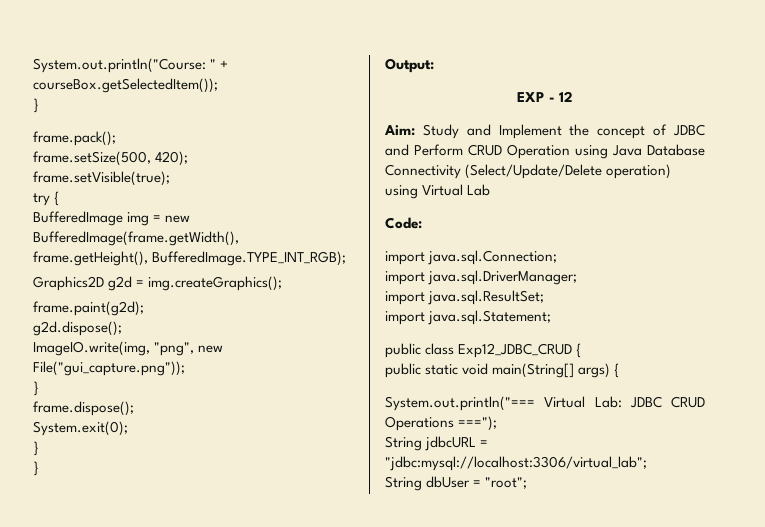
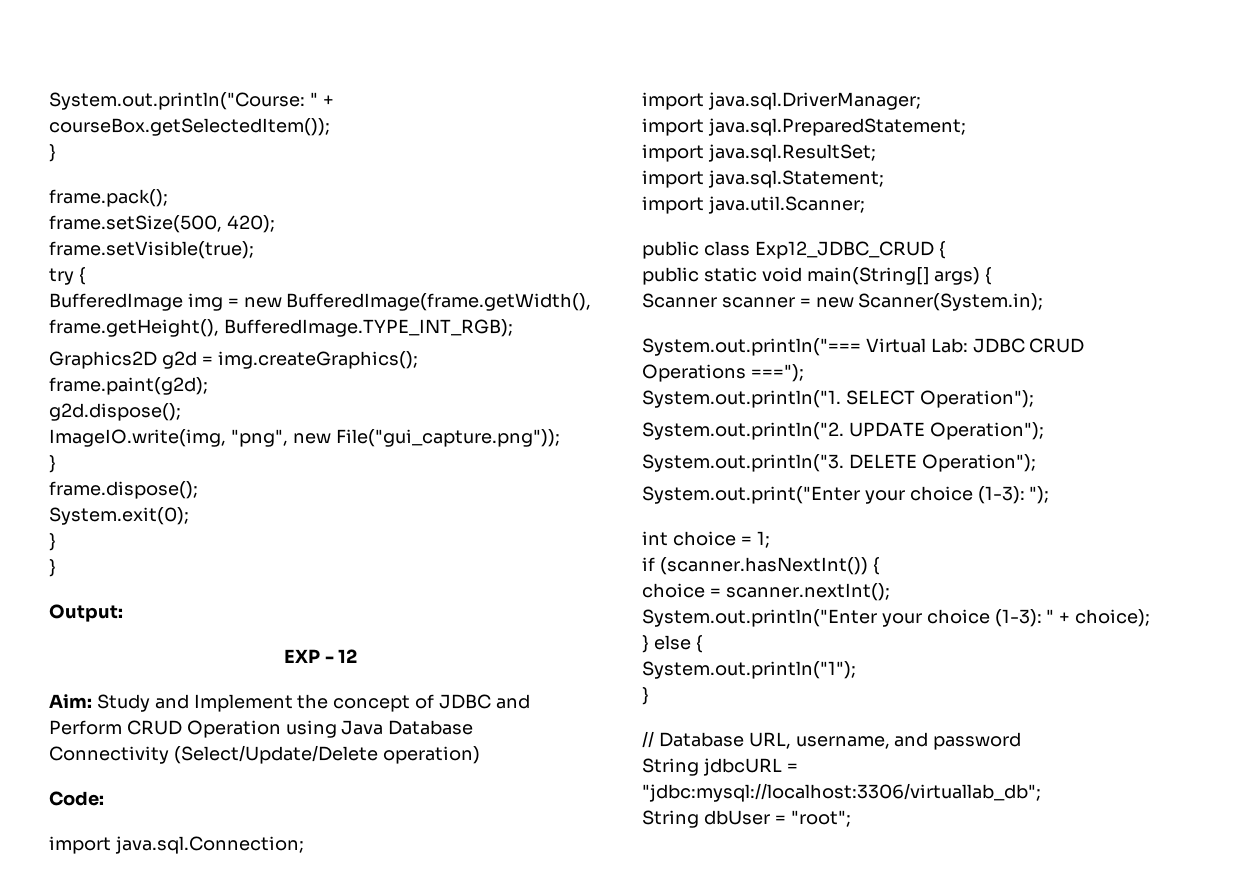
[385,184,491,199] using Virtual Lab -> (480, 755) none
(578, 277) none -> [642,118,966,136] // import java.sql.PreparedStatement;
(552, 317) none -> [642,196,865,214] // import java.util.Scanner;
(620, 370) none -> [642,293,1044,311] // Scanner scanner = new Scanner(System.in);
(498, 423) none -> [642,390,1034,408] [642,422,1044,440] [642,454,1036,472] [642,486,1050,504] [642,531,770,548] [642,557,880,575] [642,583,890,601] [642,609,1151,627] [642,635,703,653] [642,661,856,679] [642,687,649,705] [642,731,1022,750] // System.out.println("1. SELECT Operation"); // System.out.println("2. UPDATE Operation"); // System.out.println("3. DELETE Operation"); // System.out.print("Enter your choice (1-3): "); // int choice = 1; // if (scanner.hasNextInt()) { // choice = scanner.nextInt(); // System.out.println("Enter your choice (1-3): " + choice); // } else { // System.out.println("1"); // } // // Database URL, username, and password
[385,456,647,471] "jdbc:mysql://localhost:3306/virtual_lab"; -> [642,783,1041,802] "jdbc:mysql://localhost:3306/virtuallab_db";

